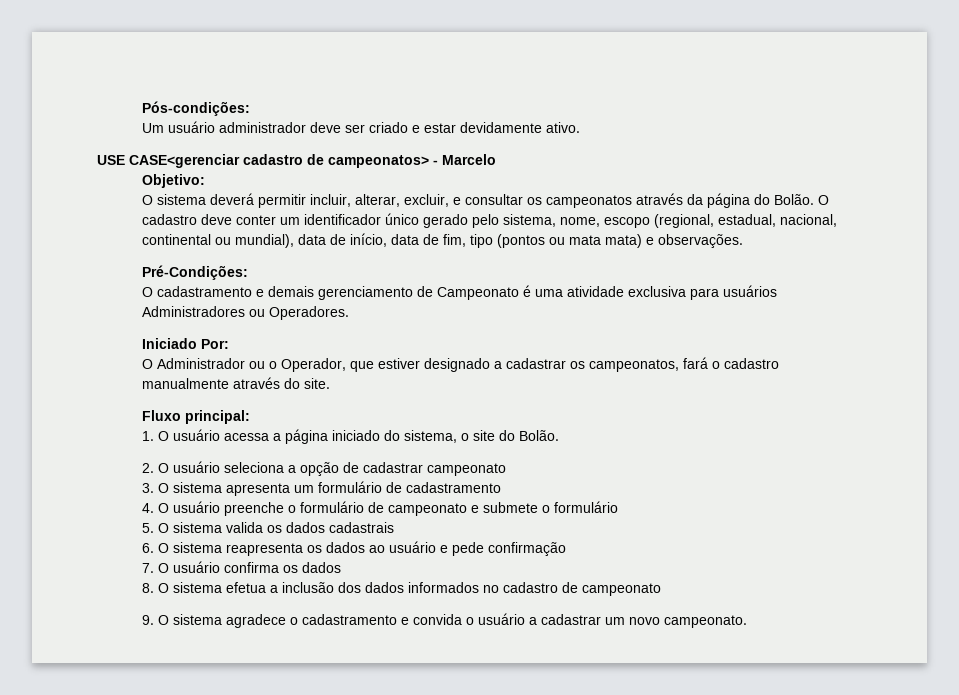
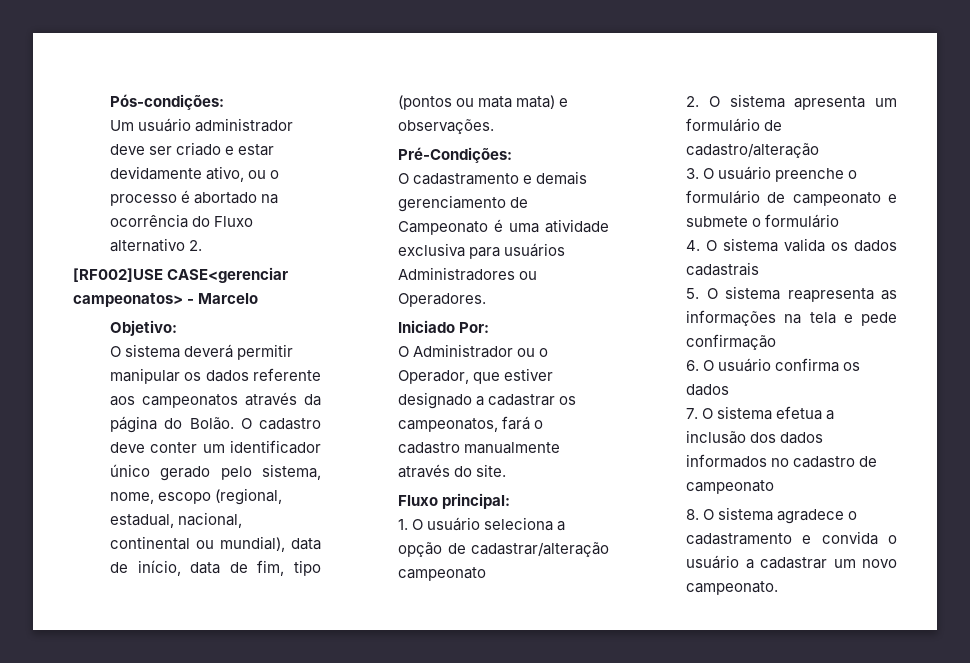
[546,122,581,133] [97,154,324,168] ativo. // USE CASE<gerenciar cadastro de -> [206,166,280,182] [110,190,279,206] [110,214,254,228] [110,238,203,252] [73,267,289,283] ativo, ou o processo é abortado na ocorrência do Fluxo alternativo 2. // [RF002]USE CASE<gerenciar
[310,194,543,207] incluir, alterar, excluir, e consultar os -> [110,368,321,384] [110,396,136,406] manipular os dados referente aos
[224,429,560,444] [142,461,221,473] acessa a página iniciado do sistema, o site do Bolão. // 2. O usuário -> (481, 524) none
[363,462,507,476] [142,483,155,493] cadastrar campeonato // 3. -> [471,542,609,557] [398,567,487,581] [686,96,700,107] cadastrar/alteração campeonato // 2.
[406,482,502,493] [142,503,155,513] cadastramento // 4. -> [686,143,820,158] [686,168,700,179] cadastro/alteração // 3.
[142,523,155,533] 5. -> [686,240,701,251] 4.
[142,543,155,553] 6. -> [686,288,700,299] 5.
[307,541,437,553] os dados ao usuário -> [881,290,897,300] [686,310,836,326] as informações na tela
[142,563,155,573] 7. -> [686,360,700,371] 6.
[142,583,155,593] 8. -> [686,408,699,419] 7.
[142,615,155,625] 9. -> [686,509,700,520] 8.

